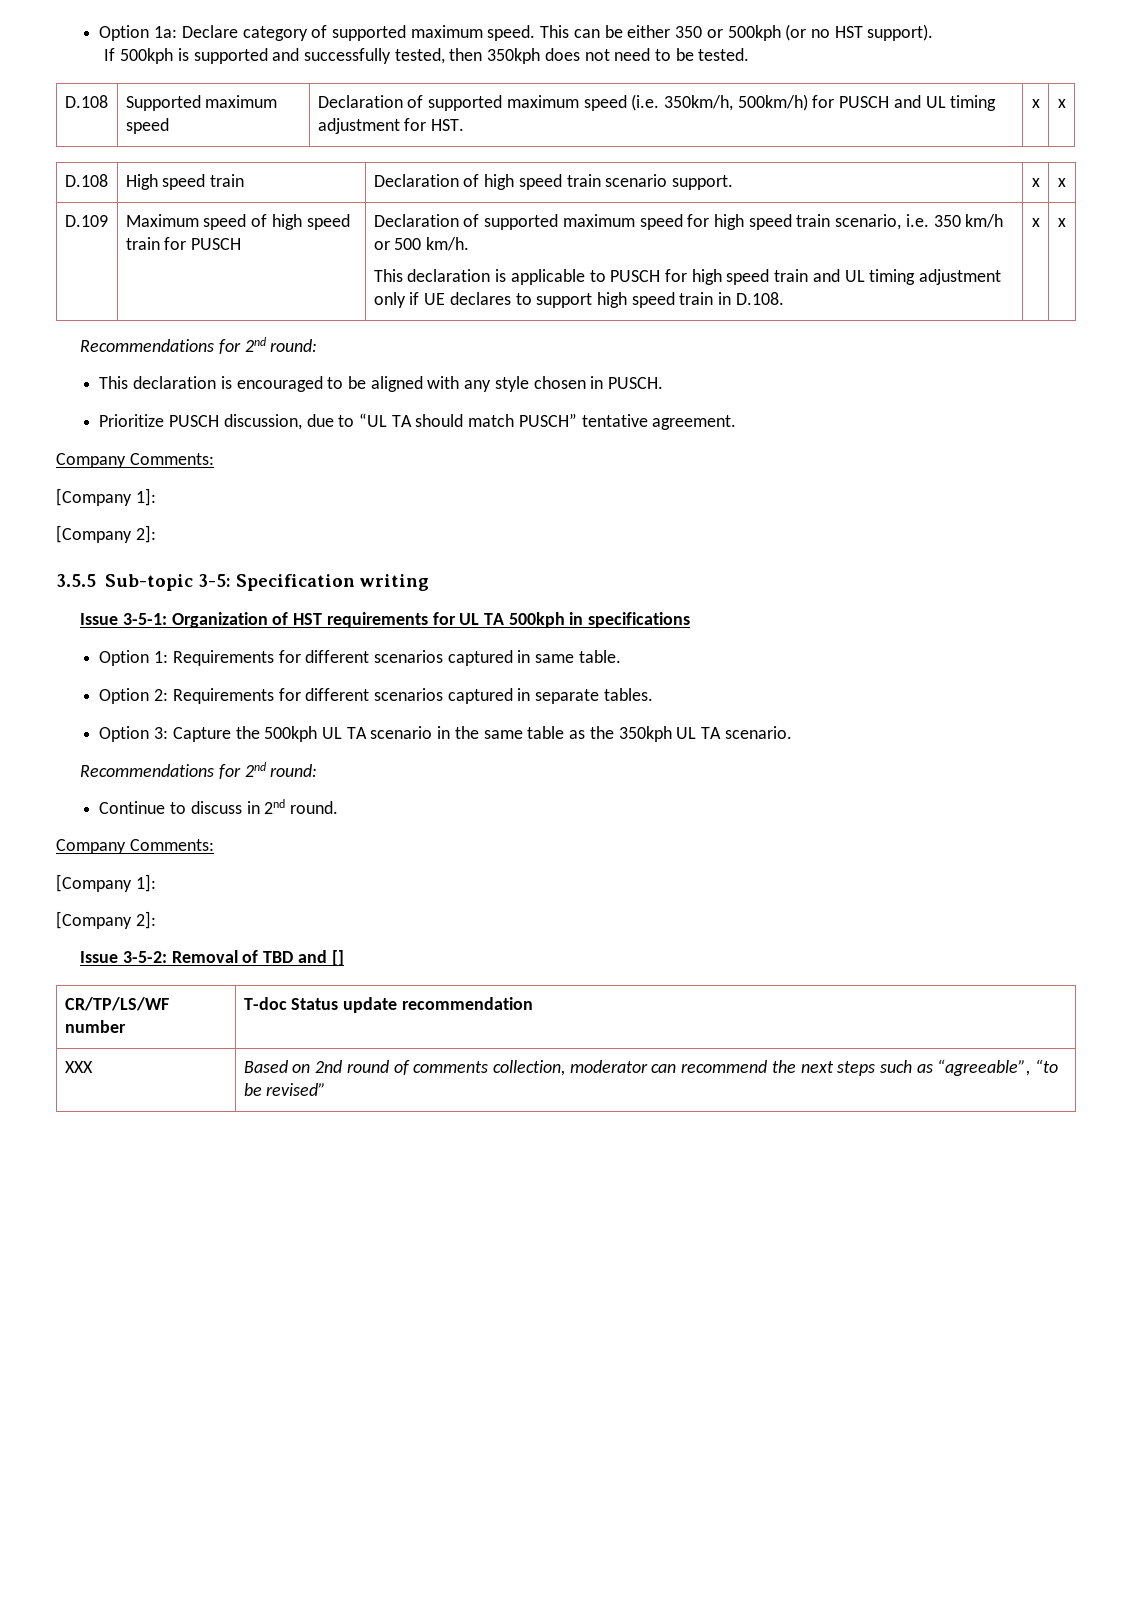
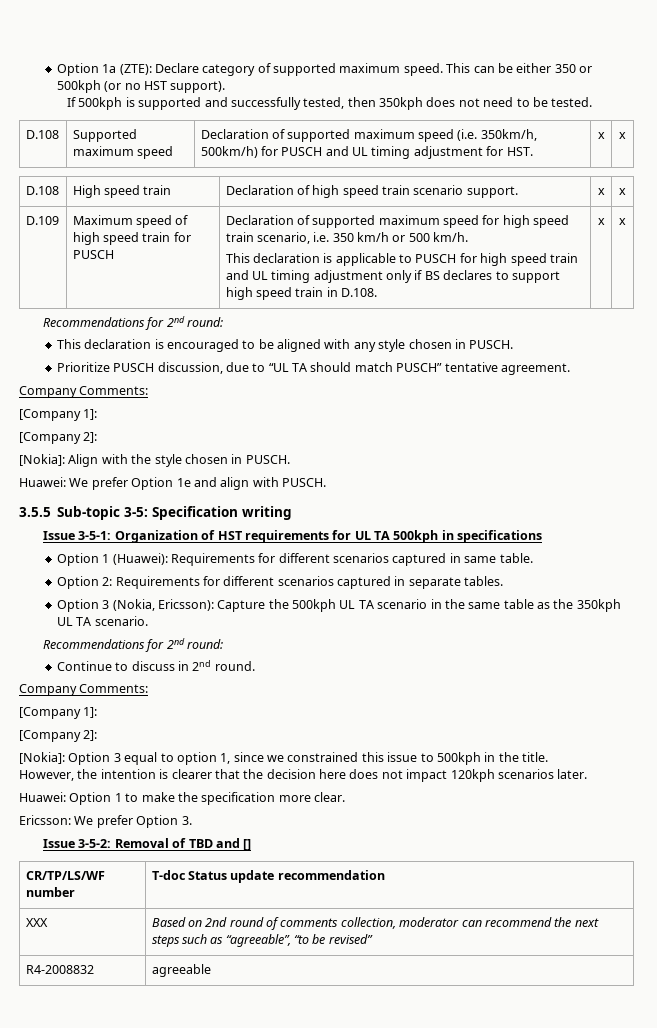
[99,25,178,41] Option 1a: -> [56,63,152,76] Option 1a (ZTE):
[424,293,446,305] UE -> [424,271,440,280] BS
(156, 534) none -> [19,454,290,467] [19,477,326,490] // [Nokia]: Align with the style chosen in PUSCH. // Huawei: We prefer Option 1e and align with PUSCH.
[154,651,169,663] 1: -> [102,553,168,565] 1 (Huawei):
[154,727,169,739] 3: -> [102,599,214,611] 3 (Nokia, Ericsson):
(156, 920) none -> [19,752,548,765] [19,769,588,782] [19,792,345,805] [19,815,192,828] // [Nokia]: Option 3 equal to option 1, since we constrained this issue to 500kph in the title. // However, the intention is clearer that the decision here does not impact 120kph scenarios later. // Huawei: Option 1 to make the specification more clear. // Ericsson: We prefer Option 3.
(327, 1089) none -> [25,965,94,974] [151,964,211,977] // R4-2008832 | agreeable

